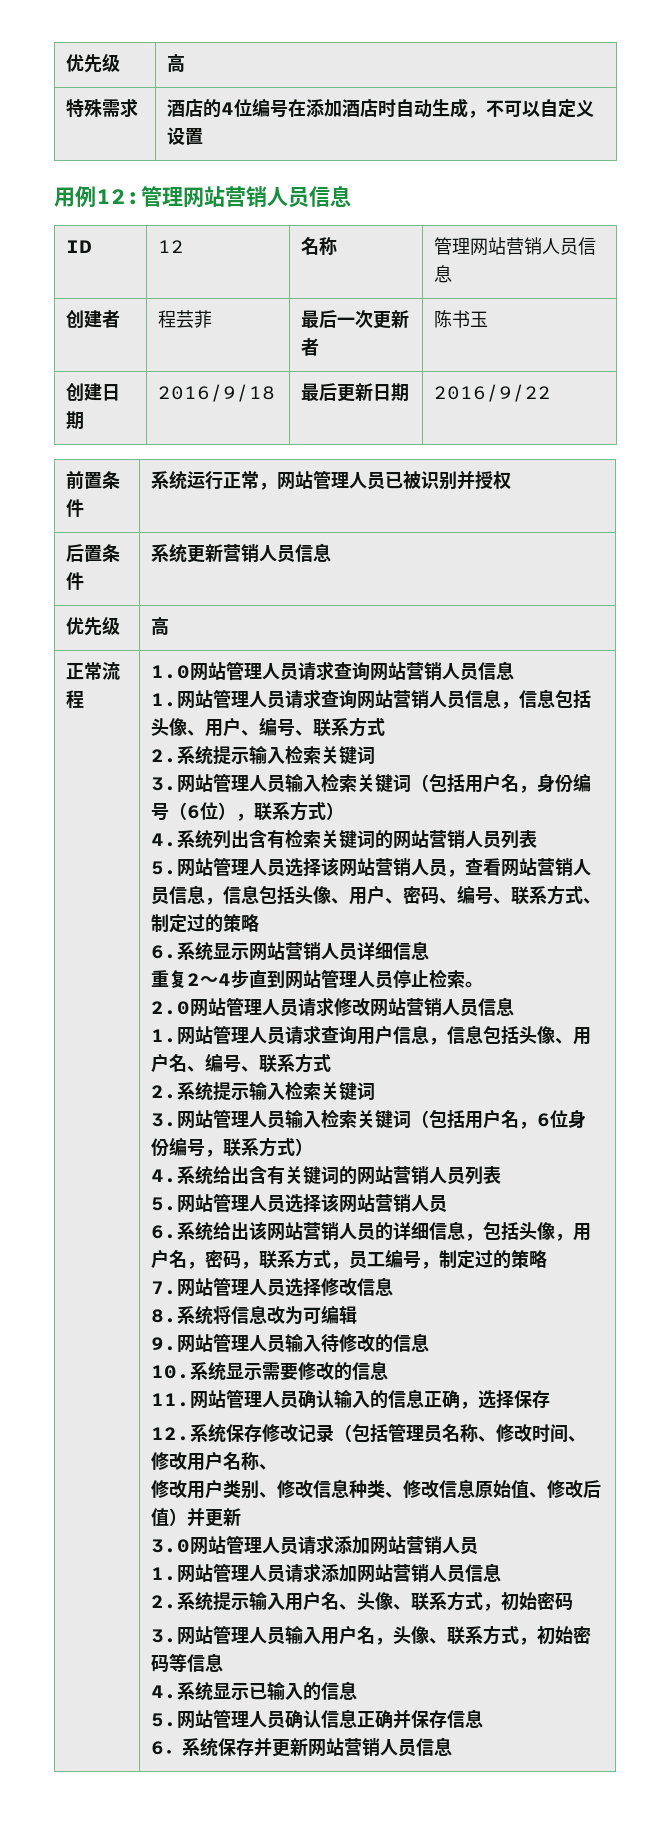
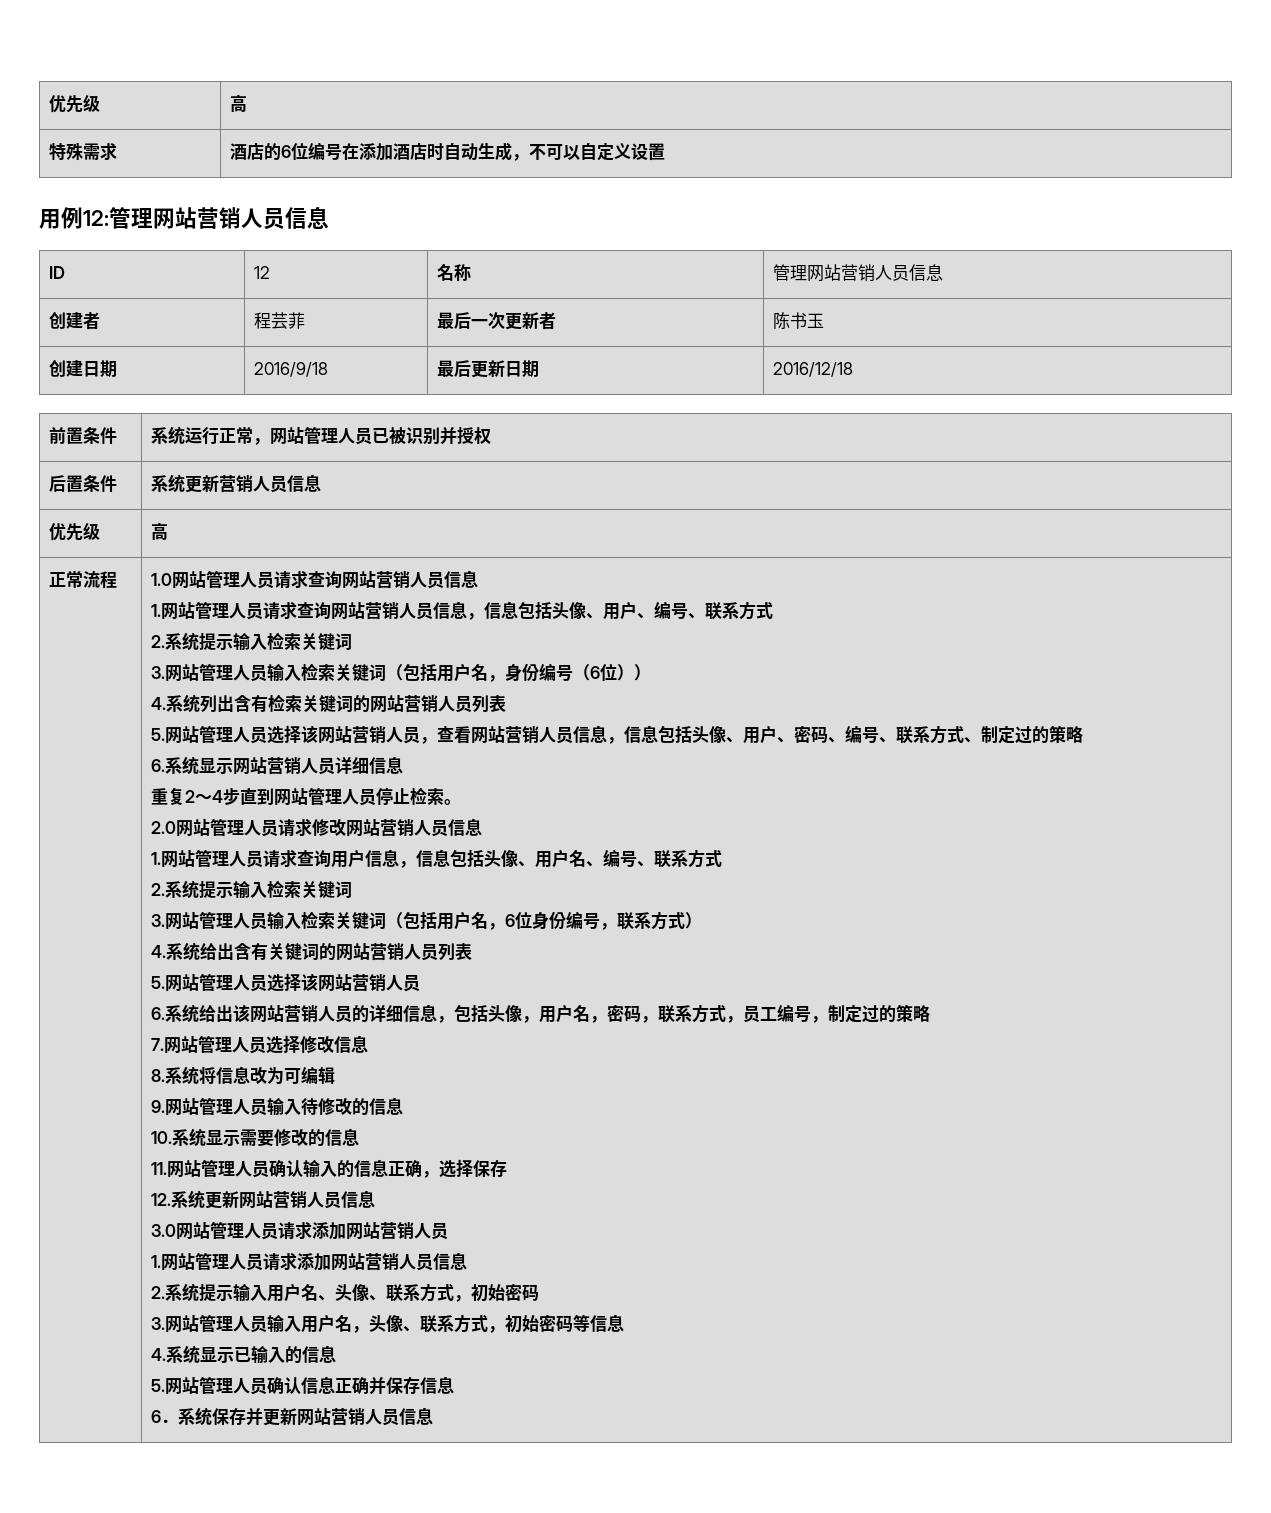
[221,102,235,115] 4 -> [281,145,292,158] 6
[434,384,552,402] 2016/9/22 -> [773,362,854,377] 2016/12/18
[236,801,327,821] ，联系方式 -> (635, 672) none
[226,1423,587,1443] [151,1451,278,1471] [151,1479,602,1499] [151,1507,242,1527] 保存修改记录（包括管理员名称、修改时间、修改用户名称、 // 修改用户类别、修改信息种类、修改信息原始值、修改后值）并更新 -> [205,1190,376,1209] 更新网站营销人员信息

